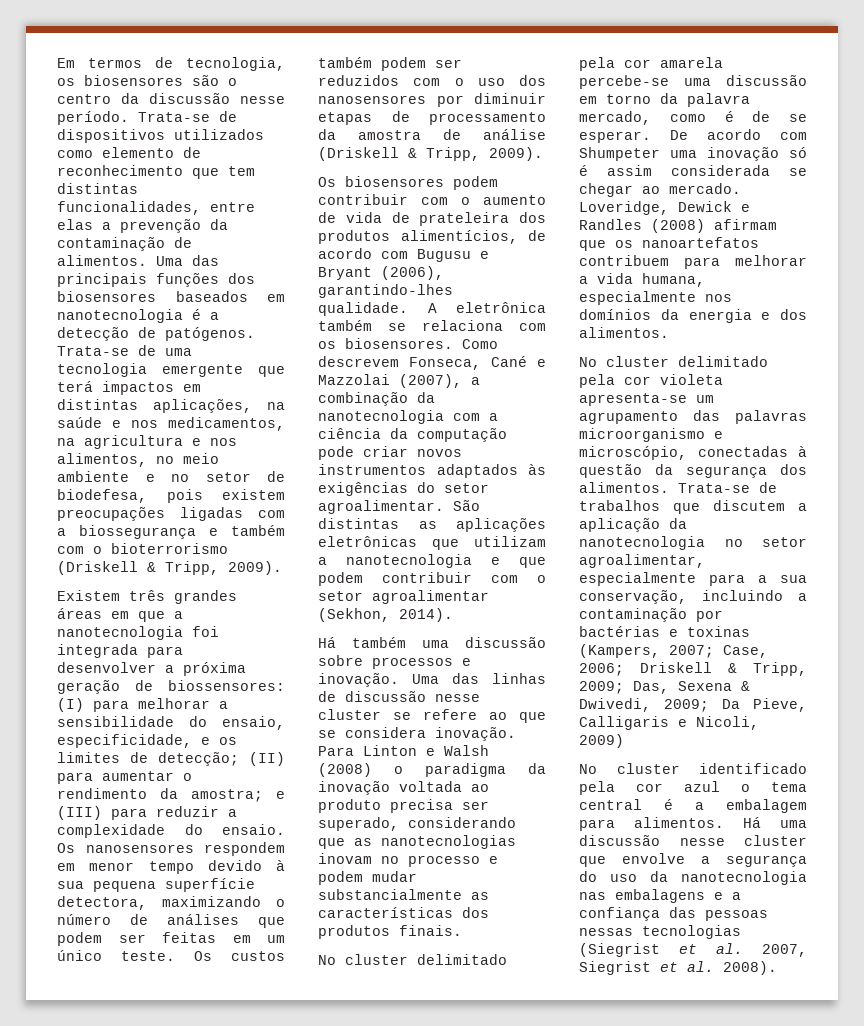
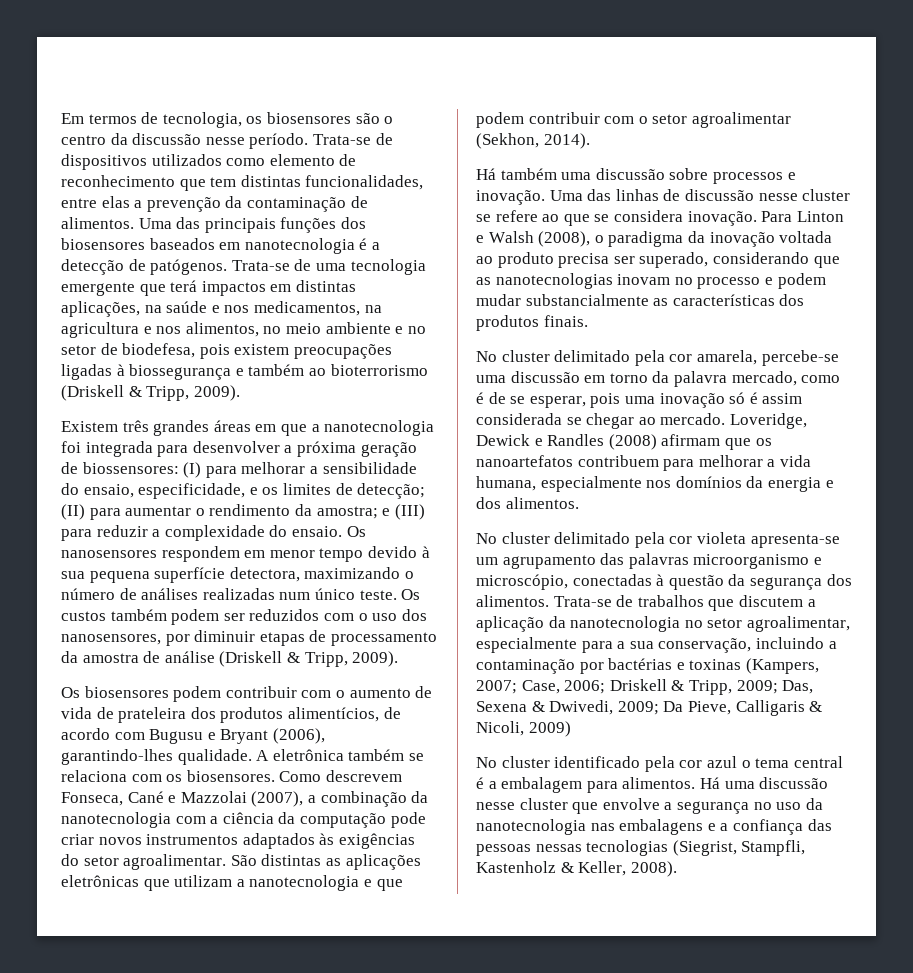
[258,510,285,518] [57,528,66,536] com a -> [116,364,125,376] à
[57,546,102,554] com o -> [308,368,326,376] ao
[258,917,285,928] [57,932,285,946] que podem ser feitas em um -> [202,588,311,600] realizadas num
[318,95,426,104] nanosensores -> [61,634,161,645] nanosensores,
[318,763,372,777] (2008) -> [538,231,591,247] (2008),
[660,57,723,68] amarela -> [696,350,757,365] amarela,
[579,129,807,143] [579,147,660,161] esperar. De acordo com Shumpeter -> [529,393,621,408] esperar, pois
[678,719,687,727] e -> [809,701,823,712] &
[579,871,597,882] do -> [753,802,772,810] no
[579,943,807,957] [579,961,714,975] (Siegrist et al. 2007, Siegrist et al. -> [672,840,806,856] [476,861,627,876] (Siegrist, Stampfli, Kastenholz & Keller,

